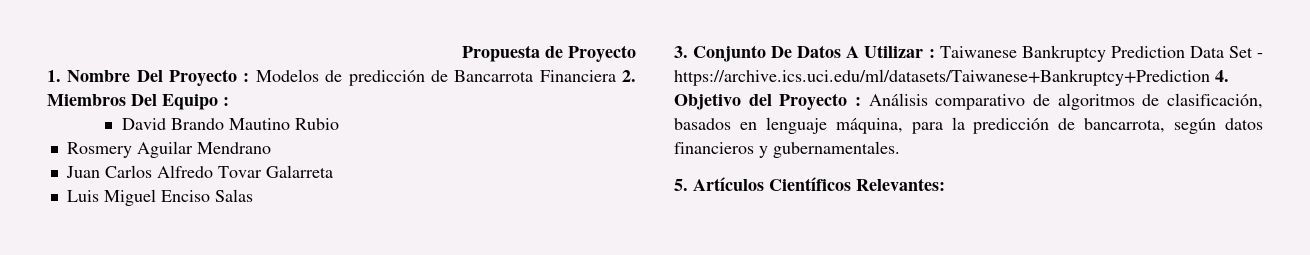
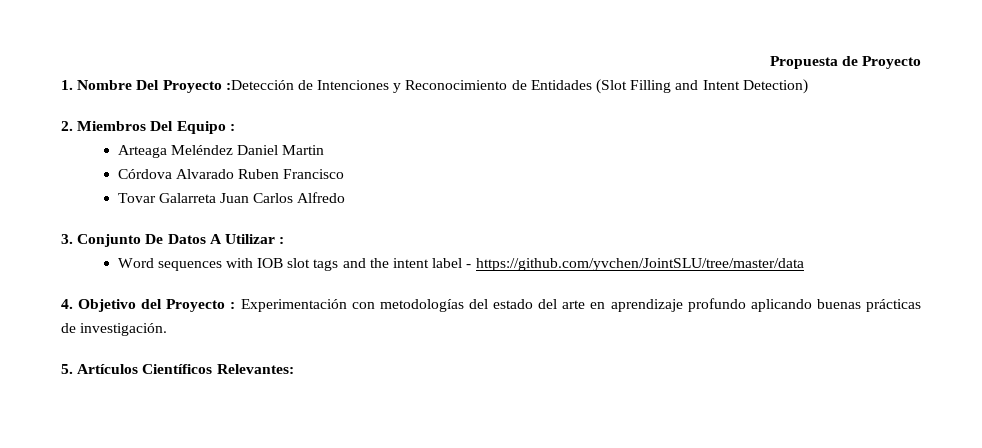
[243,69,616,86] : Modelos de predicción de Bancarrota Financiera -> [225,79,808,94] :Detección de Intenciones y Reconocimiento de Entidades (Slot Filling and Intent Detection) //
[121,118,339,130] [66,141,271,158] [65,165,333,178] [66,189,253,206] David Brando Mautino Rubio // Rosmery Aguilar Mendrano // Juan Carlos Alfredo Tovar Galarreta // Luis Miguel Enciso Salas -> [117,145,325,158] [117,169,345,179] [117,192,346,203] Arteaga Meléndez Daniel Martin // Córdova Alvarado Ruben Francisco // Tovar Galarreta Juan Carlos Alfredo
[939,45,1263,62] [674,69,1210,86] Taiwanese Bankruptcy Prediction Data Set - https://archive.ics.uci.edu/ml/datasets/Taiwanese+Bankruptcy+Prediction -> [117,258,804,271] // Word sequences with IOB slot tags and the intent label - https://github.com/yvchen/JointSLU/tree/master/data //
[868,93,1263,110] [674,117,1263,134] [674,141,900,158] Análisis comparativo de algoritmos de clasificación, basados en lenguaje máquina, para la predicción de bancarrota, según datos financieros y gubernamentales. -> [240,298,922,312] [61,323,168,336] Experimentación con metodologías del estado del arte en aprendizaje profundo aplicando buenas prácticas de investigación.

